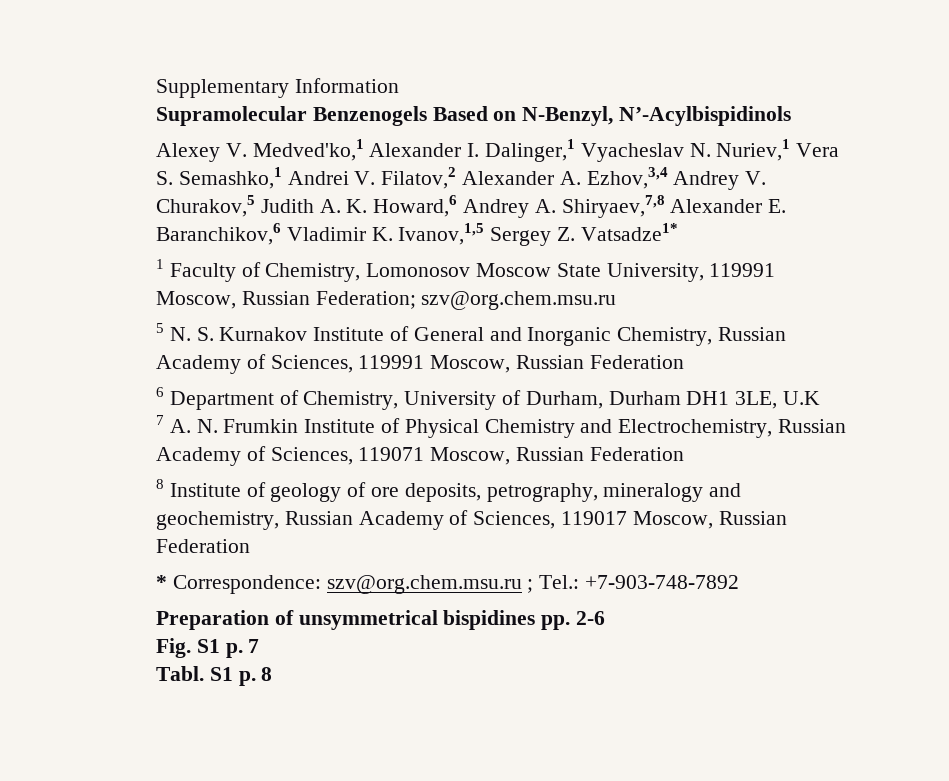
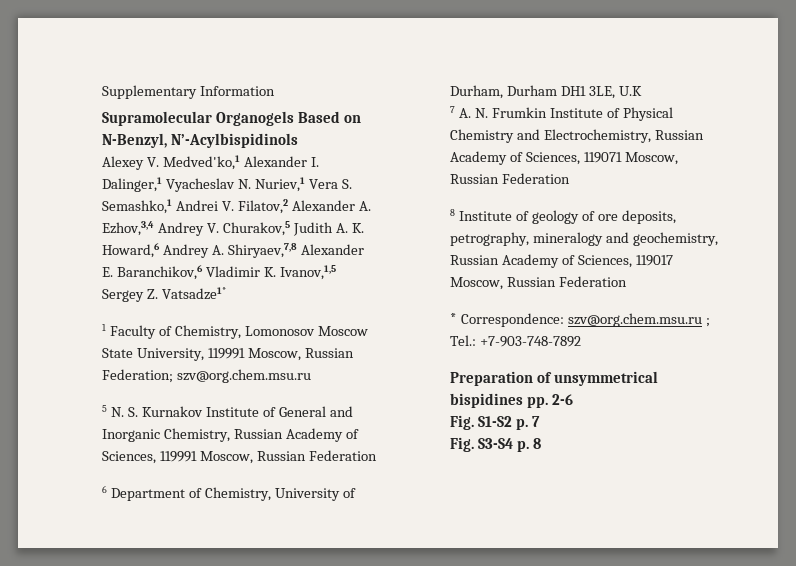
[312,106,427,126] Benzenogels -> [216,111,295,126] Organogels
[196,639,220,653] S1 -> [478,416,513,427] S1-S2
[155,666,233,681] Tabl. S1 -> [450,437,514,452] Fig. S3-S4

